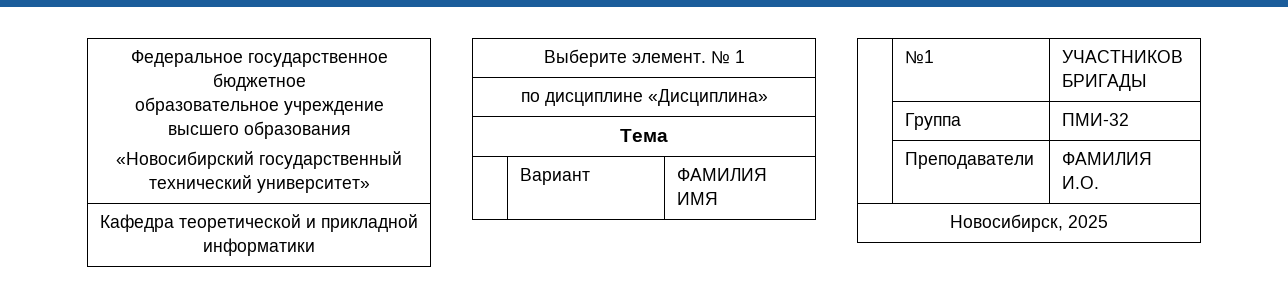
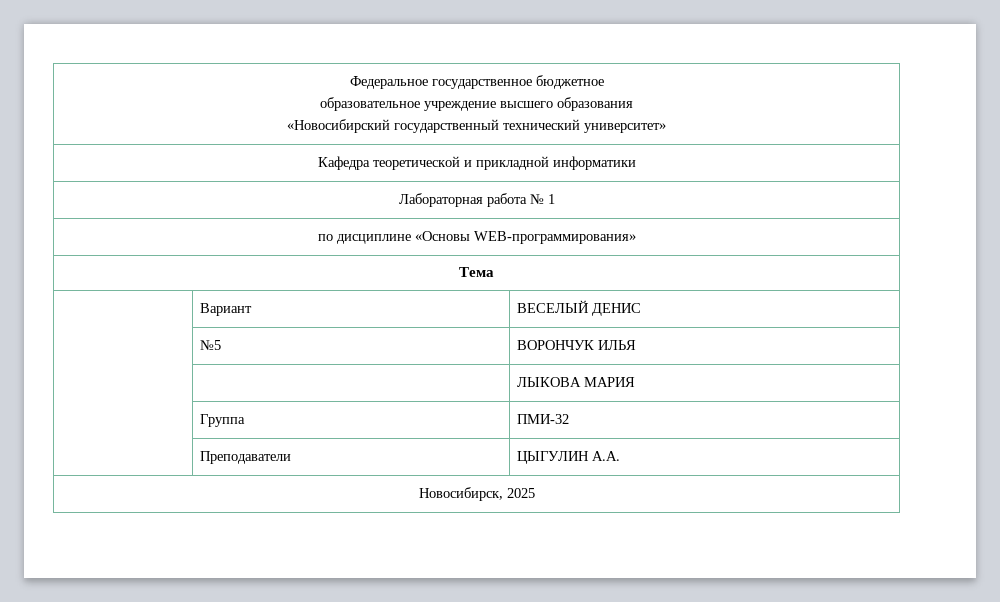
[543,49,706,67] Выберите элемент. -> [398,193,527,207] Лабораторная работа
[647,89,768,106] «Дисциплина» -> [414,231,636,244] «Основы WEB-программирования»
[676,168,767,181] [676,192,718,205] [904,50,934,64] [1061,50,1183,63] [1061,74,1146,91] ФАМИЛИЯ ИМЯ // | №1 | УЧАСТНИКОВ БРИГАДЫ -> [517,300,642,316] [200,340,222,350] [517,340,637,350] [517,377,636,387] ВЕСЕЛЫЙ ДЕНИС // | №5 | ВОРОНЧУК ИЛЬЯ // | | ЛЫКОВА МАРИЯ
[1061,152,1152,165] [1061,176,1099,189] ФАМИЛИЯ И.О. -> [517,451,621,464] ЦЫГУЛИН А.А.

